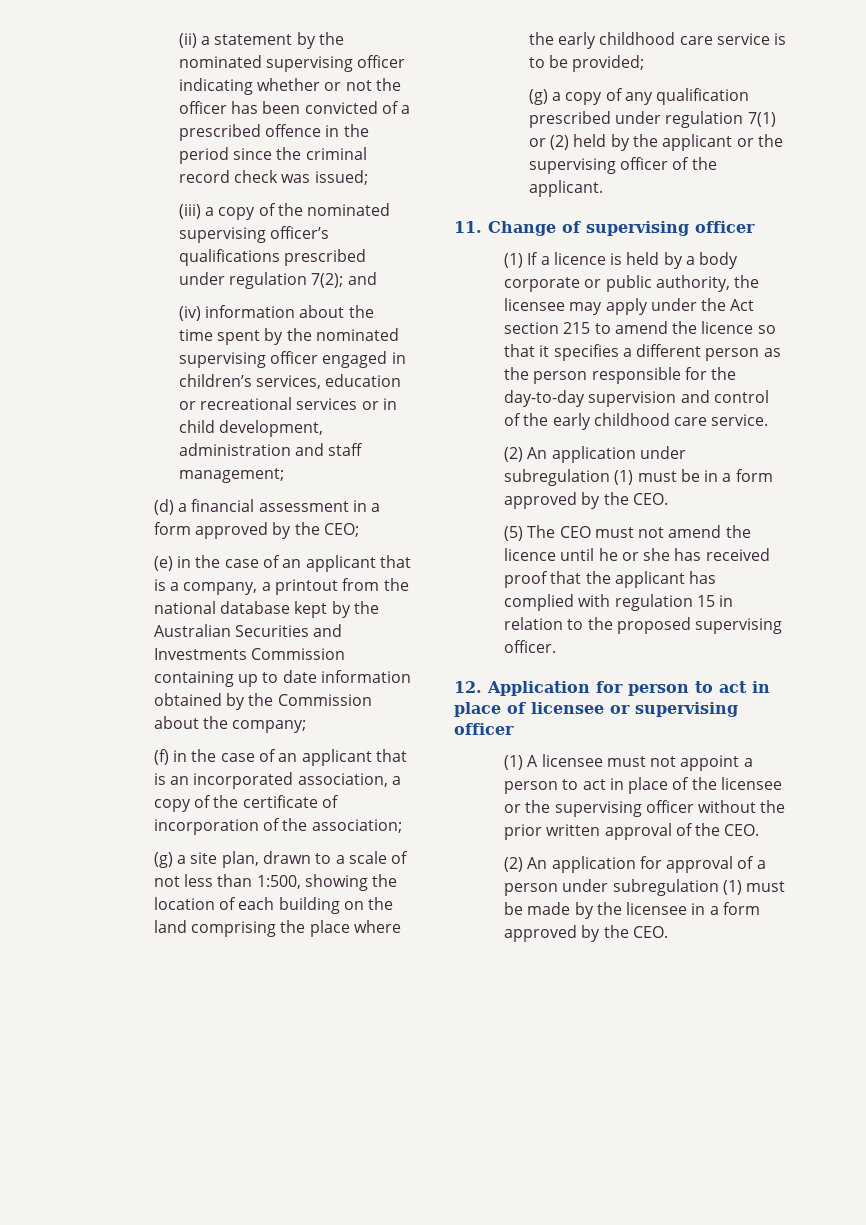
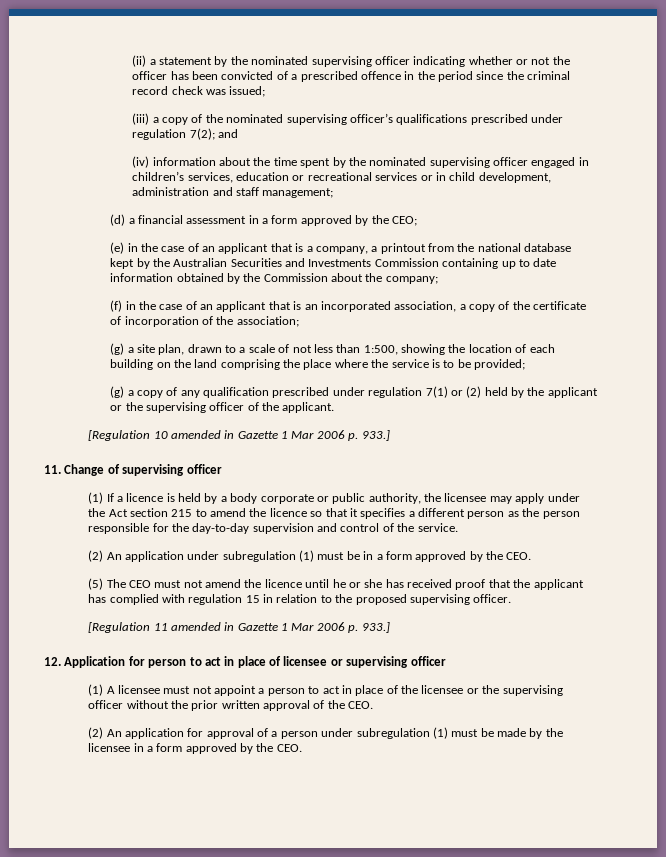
[558,32,713,49] early childhood care -> (389, 363) none
(603, 188) none -> [88,430,390,441] // [Regulation 10 amended in Gazette 1 Mar 2006 p. 933.]
[552,413,708,430] early childhood care -> (415, 527) none
(556, 646) none -> [88,622,390,633] // [Regulation 11 amended in Gazette 1 Mar 2006 p. 933.]

